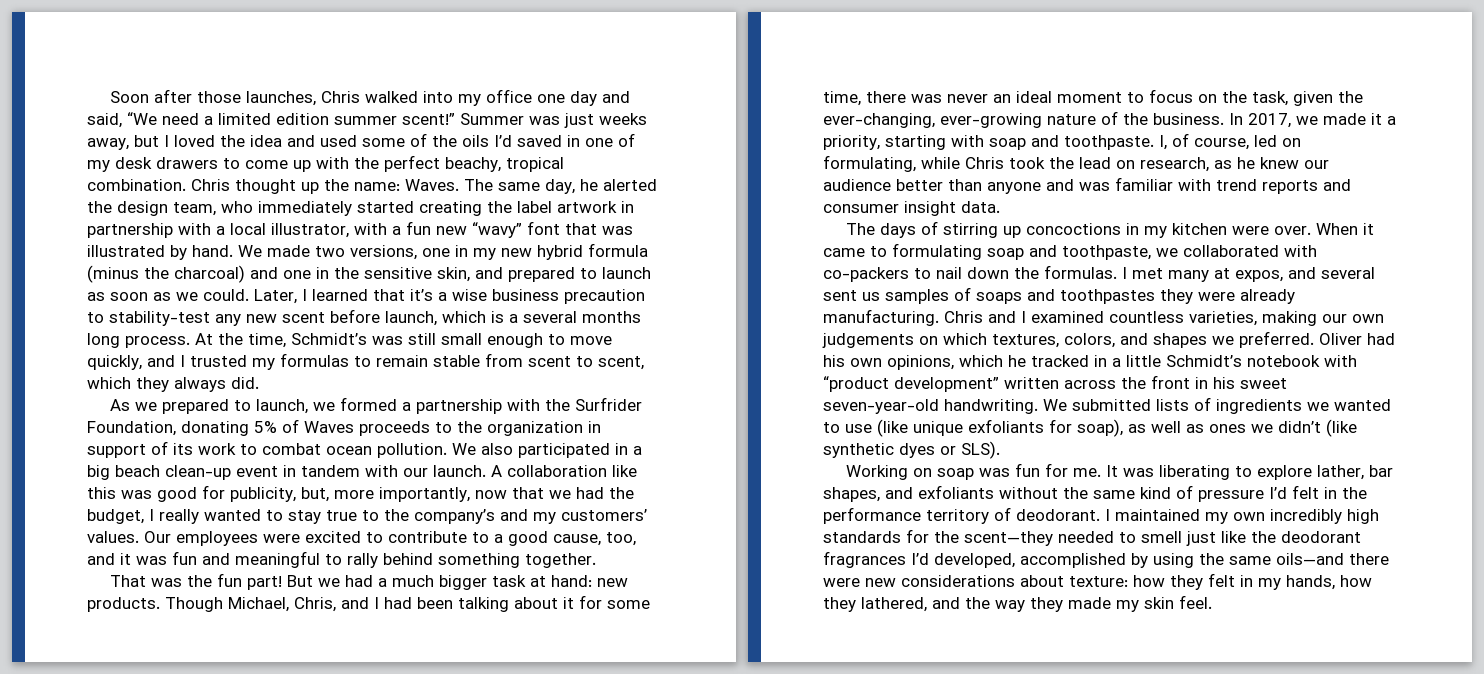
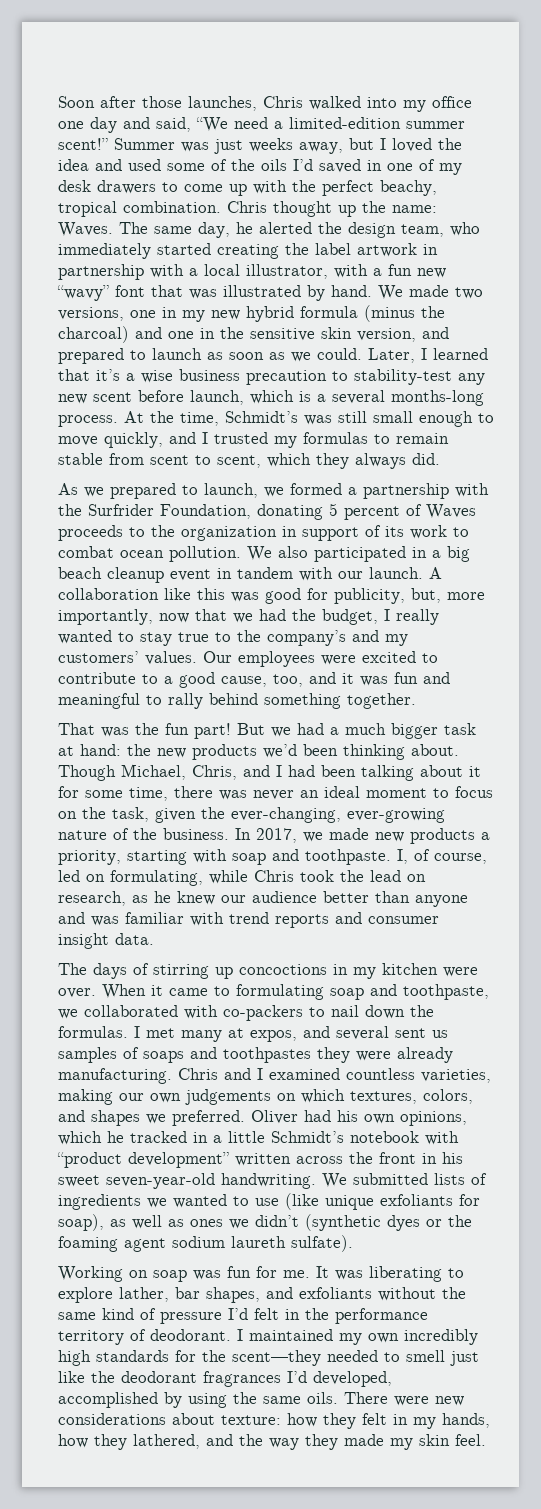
[218,113,329,125] limited edition -> [289,117,401,129] limited-edition
[437,267,470,282] skin, -> [321,327,416,342] skin version,
[582,311,641,323] [87,333,120,348] months long -> [391,390,484,406] months-long
[254,421,277,433] 5% -> [329,503,400,520] 5 percent
[165,465,231,480] clean-up -> [107,567,164,583] cleanup
[596,578,628,587] [87,597,160,612] new products. -> [127,744,459,760] the new products we’d been thinking about.
[1371,113,1382,125] it -> [375,828,475,844] new products
[1326,419,1357,437] [823,441,1000,459] (like synthetic dyes or SLS). -> [305,1214,472,1231] [58,1235,353,1252] (synthetic dyes or the foaming agent sodium laureth sulfate).
[1276,553,1389,565] oils—and there -> [307,1392,388,1404] oils. There

